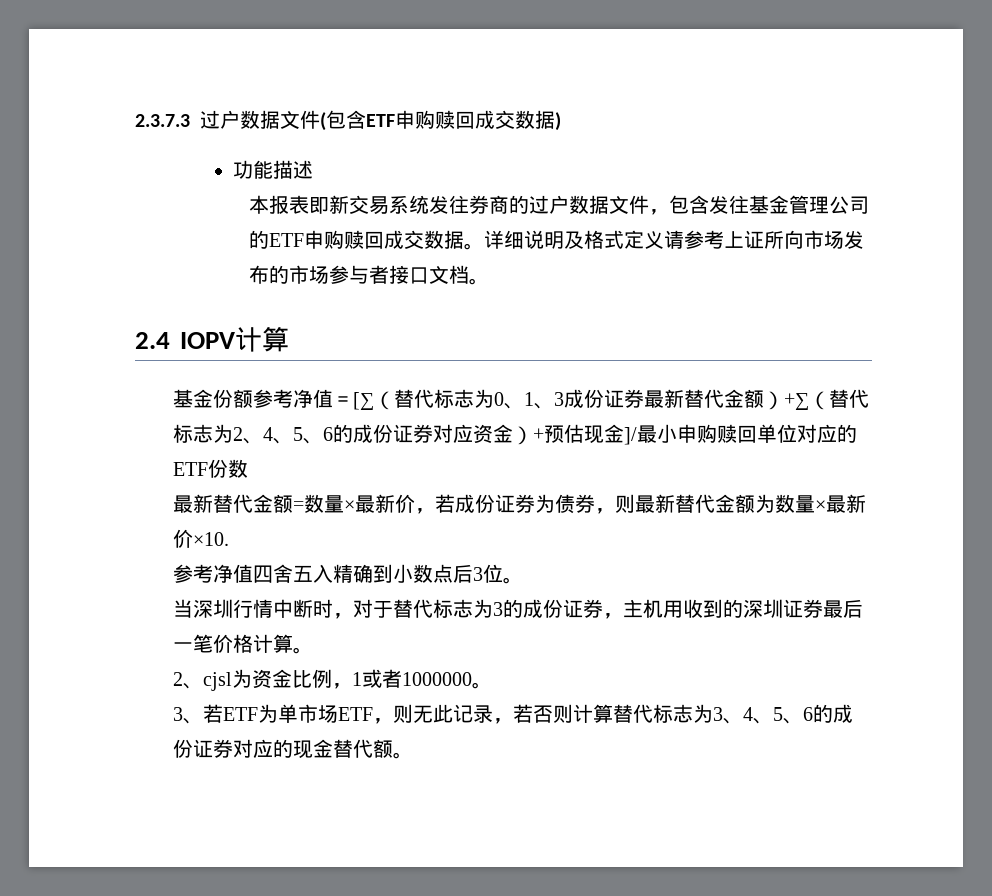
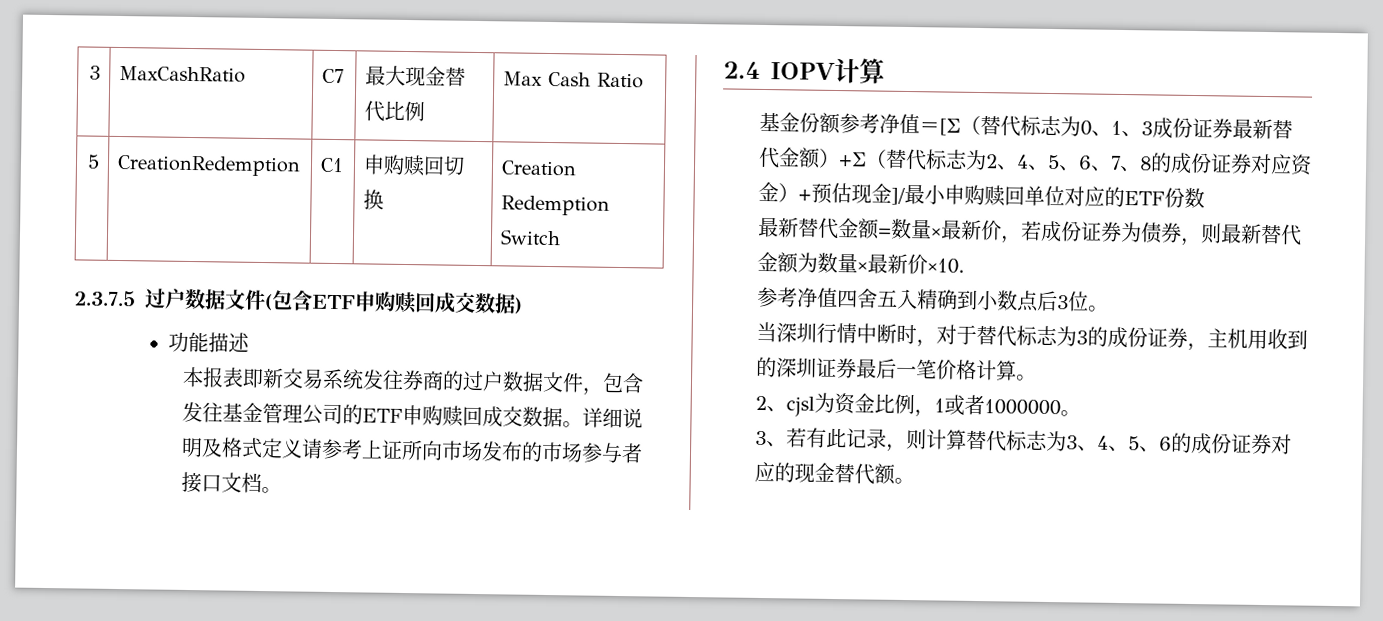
[135,114,190,127] 2.3.7.3 -> [88,65,101,80] [119,65,247,83] [322,68,345,84] [365,65,467,87] [364,100,426,122] [503,71,645,89] [86,154,100,169] [117,154,302,177] [320,157,345,173] [363,154,466,177] [363,189,385,210] [501,160,578,177] [501,195,611,216] [500,229,562,246] [74,290,136,307] 3 | MaxCashRatio | C7 | 最大现金替代比例 | Max Cash Ratio // 5 | CreationRedemption | C1 | 申购赎回切换 | Creation Redemption Switch // 2.3.7.5
(333, 434) none -> [1089,155,1152,172] 、7、8
[222,704,433,724] ETF为单市场ETF，则无 -> [805,427,827,448] 有
[512,704,553,723] 若否 -> (907, 448) none

